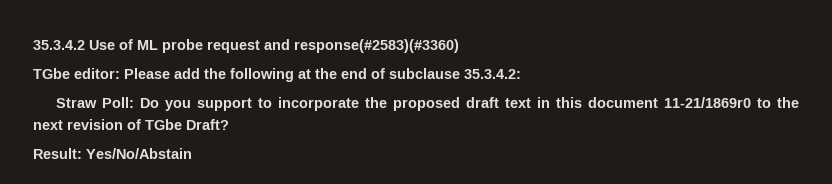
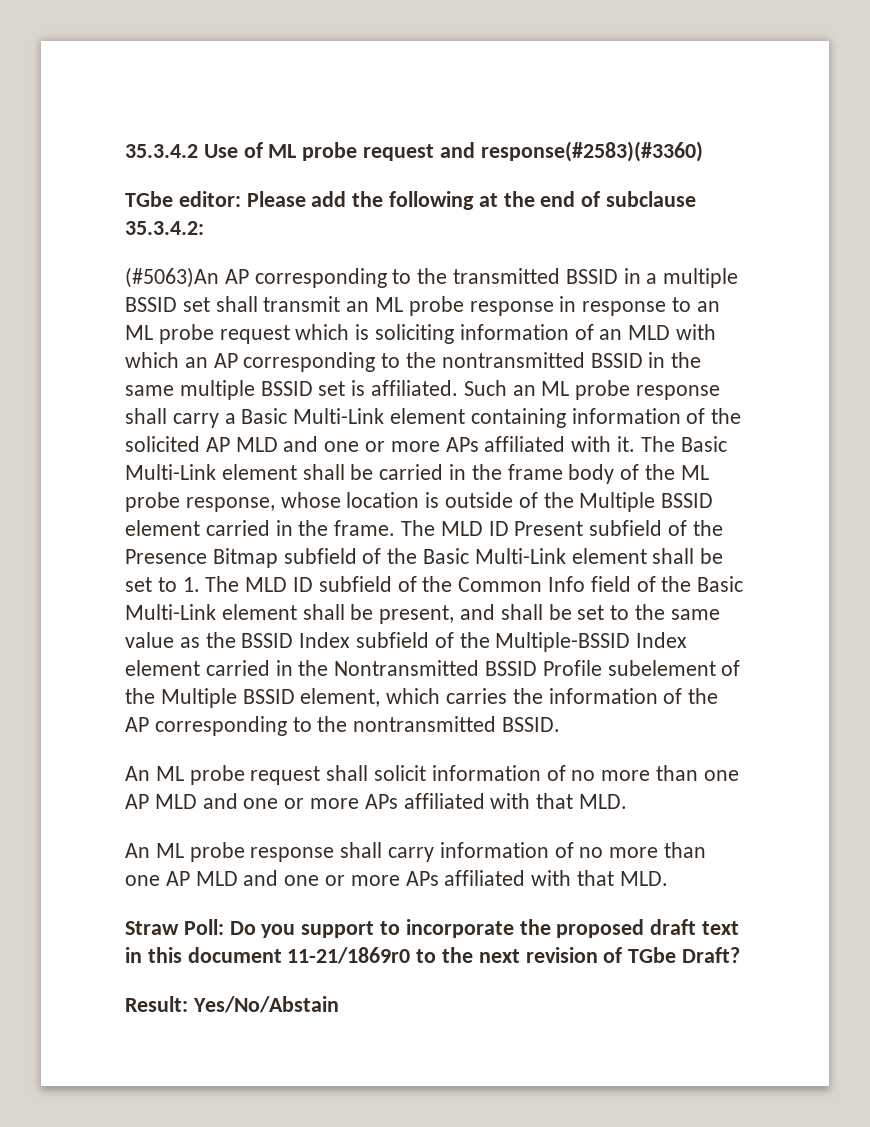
(521, 74) none -> [125,267,739,288] [125,296,720,316] [125,324,717,344] [125,352,702,372] [125,380,721,400] [125,408,742,428] [125,436,727,452] [125,464,709,484] [125,492,714,512] [125,520,723,536] [125,548,724,568] [125,576,744,592] [125,604,720,624] [125,632,688,652] [125,660,741,676] [125,688,719,708] [125,716,561,736] [125,765,739,785] [125,793,628,809] [125,842,707,862] [125,870,668,886] // (#5063)An AP corresponding to the transmitted BSSID in a multiple BSSID set shall transmit an ML probe response in response to an ML probe request which is soliciting information of an MLD with which an AP corresponding to the nontransmitted BSSID in the same multiple BSSID set is affiliated. Such an ML probe response shall carry a Basic Multi-Link element containing information of the solicited AP MLD and one or more APs affiliated with it. The Basic Multi-Link element shall be carried in the frame body of the ML probe response, whose location is outside of the Multiple BSSID element carried in the frame. The MLD ID Present subfield of the Presence Bitmap subfield of the Basic Multi-Link element shall be set to 1. The MLD ID subfield of the Common Info field of the Basic Multi-Link element shall be present, and shall be set to the same value as the BSSID Index subfield of the Multiple-BSSID Index element carried in the Nontransmitted BSSID Profile subelement of the Multiple BSSID element, which carries the information of the AP corresponding to the nontransmitted BSSID. // An ML probe request shall solicit information of no more than one AP MLD and one or more APs affiliated with that MLD. // An ML probe response shall carry information of no more than one AP MLD and one or more APs affiliated with that MLD.

